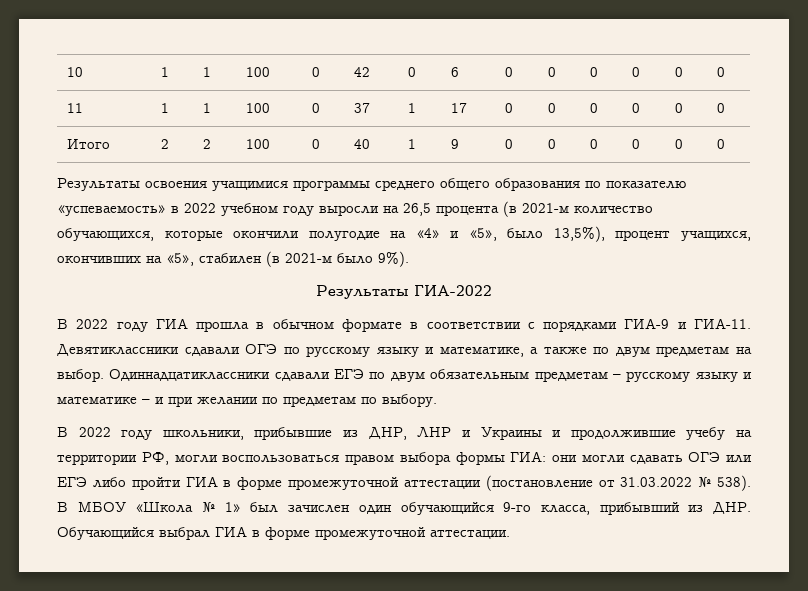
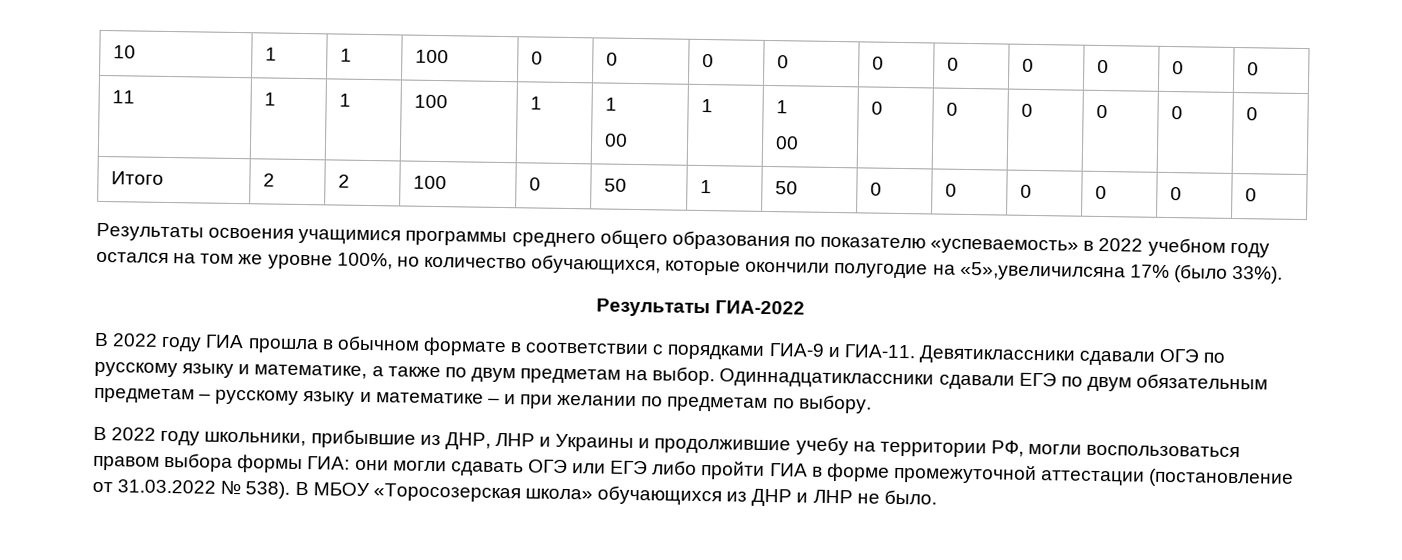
[353,67,370,77] [407,67,416,77] [450,67,459,77] 42 | 0 | 6 -> [605,52,618,66] [701,53,714,68] [776,55,789,69] 0 | 0 | 0
[311,103,320,113] [353,103,370,113] [407,103,416,113] [450,103,467,113] 0 | 37 | 1 | 17 -> [529,96,542,110] [604,97,617,111] [603,133,628,147] [700,98,713,113] [775,100,788,114] [774,136,799,150] 1 | 1 // 00 | 1 | 1 // 00
[353,139,370,149] [407,139,416,149] [450,139,459,149] 40 | 1 | 9 -> [603,178,627,192] [699,179,712,194] [774,181,798,195] 50 | 1 | 50
[319,201,569,217] выросли на 26,5 процента (в 2021-м -> [96,251,420,270] остался на том же уровне 100%, но
[415,226,751,242] [57,251,409,267] «4» и «5», было 13,5%), процент учащихся, окончивших на «5», стабилен (в 2021-м было 9%). -> [959,261,1284,284] «5»,увеличилсяна 17% (было 33%).
[135,502,752,515] [57,526,510,540] «Школа № 1» был зачислен один обучающийся 9-го класса, прибывший из ДНР. Обучающийся выбрал ГИА в форме промежуточной аттестации. -> [372,483,937,507] «Торосозерская школа» обучающихся из ДНР и ЛНР не было.

